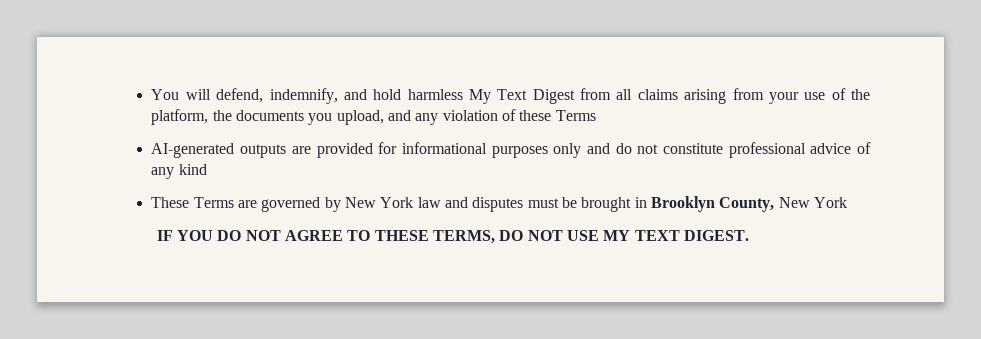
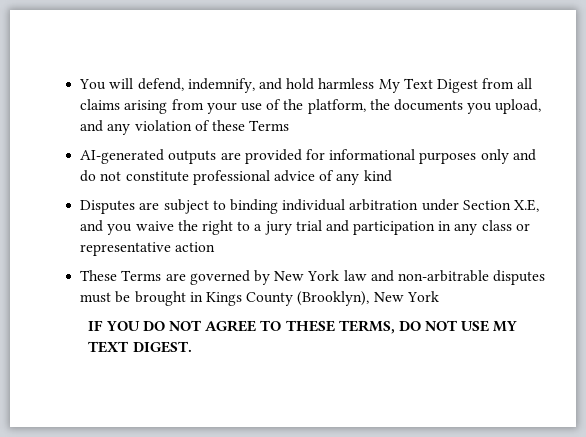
(207, 169) none -> [80,199,539,214] [80,220,530,235] [80,242,216,256] // Disputes are subject to binding individual arbitration under Section X.E, and you waive the right to a jury trial and participation in any class or representative action
(469, 202) none -> [397,270,489,282] non-arbitrable
[650,196,775,212] Brooklyn County, -> [205,291,370,306] Kings County (Brooklyn),

